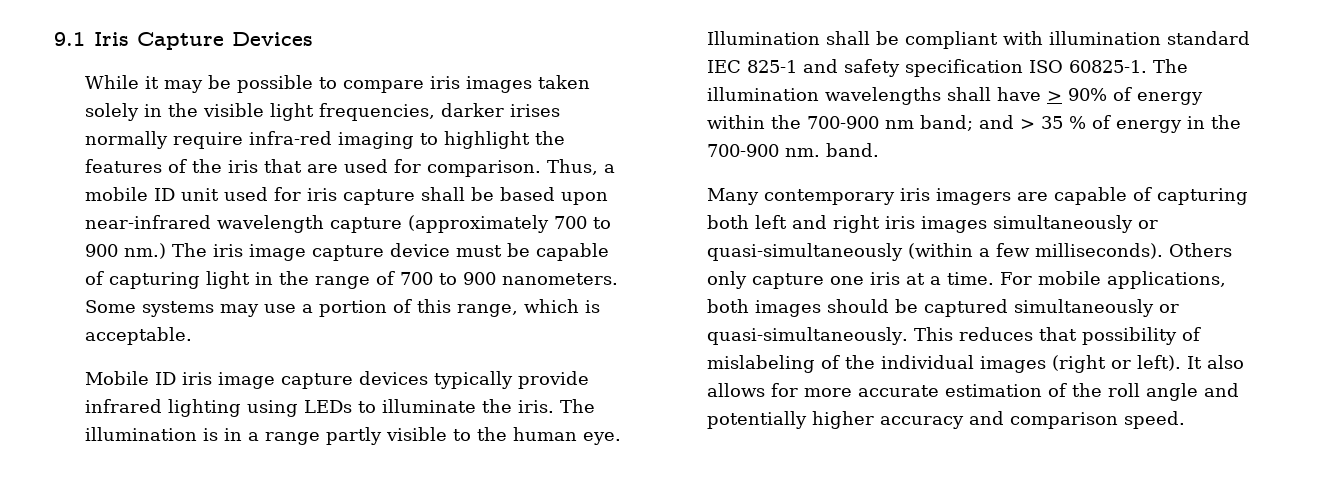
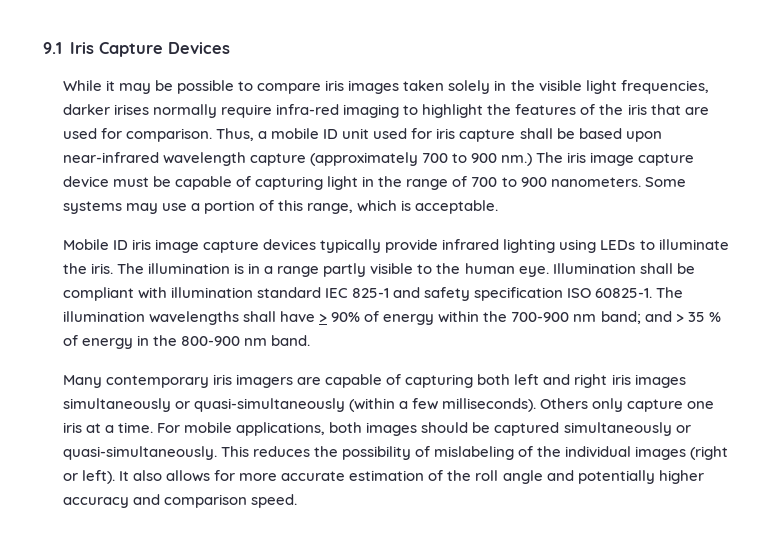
[707,144,821,157] 700-900 nm. -> [181,336,268,346] 800-900 nm
[1039,327,1078,341] that -> [314,446,339,457] the

